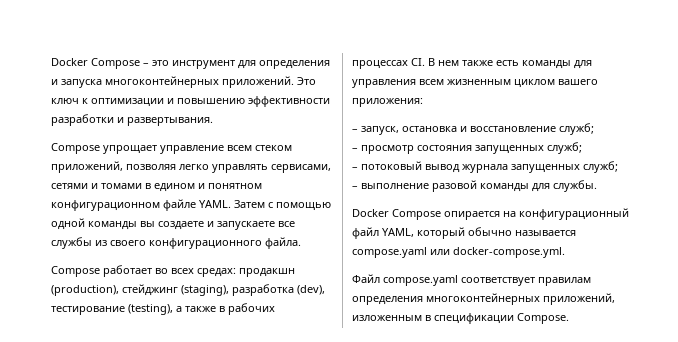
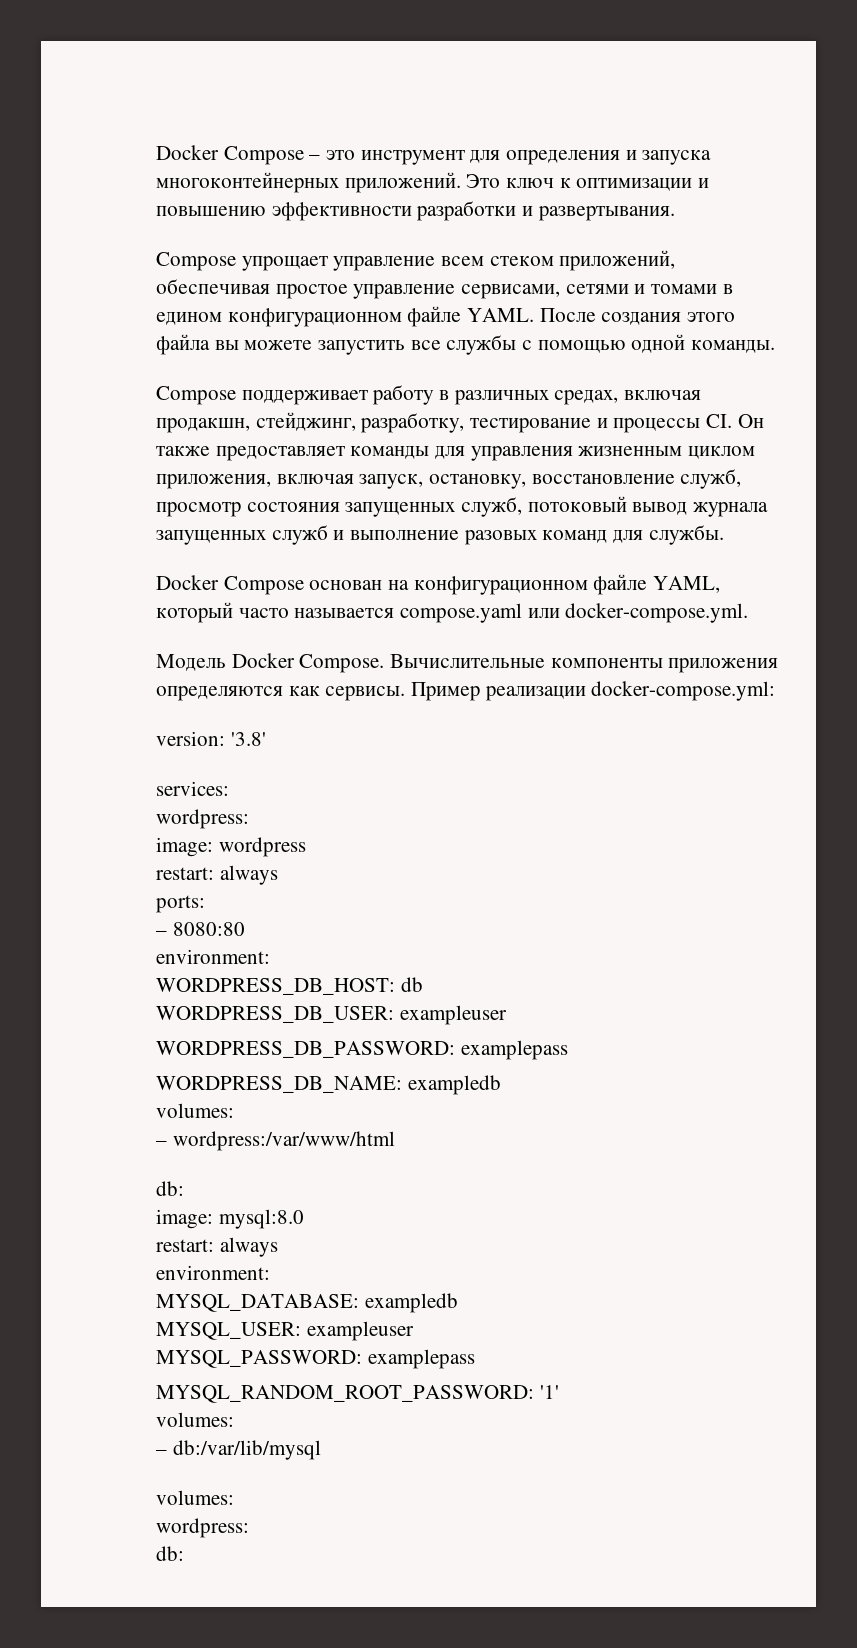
[126,164,268,173] позволяя легко управлять -> [156,279,456,299] обеспечивая простое управление
[198,183,262,189] и понятном -> (222, 318) none
[234,200,331,211] [51,218,295,230] [51,237,301,249] [51,265,295,277] [51,284,325,296] [51,303,275,315] [352,58,519,69] Затем с помощью одной команды вы создаете и запускаете все службы из своего конфигурационного файла. // Compose работает во всех средах: продакшн (production), стейджинг (staging), разработка (dev), тестирование (testing), а также в рабочих процессах CI. В нем также есть -> [539,308,736,325] [156,334,776,355] [156,385,702,405] [156,412,764,433] [156,446,345,461] После создания этого файла вы можете запустить все службы с помощью одной команды. // Compose поддерживает работу в различных средах, включая продакшн, стейджинг, разработку, тестирование и процессы CI. Он также предоставляет
[419,79,444,85] всем -> (573, 453) none
[558,79,598,85] [352,98,423,107] [352,123,594,135] [352,148,358,151] вашего приложения: // – запуск, остановка и восстановление служб; // – -> [156,469,742,489] приложения, включая запуск, остановку, восстановление служб,
[547,142,582,154] [352,167,358,170] служб; // – -> [461,497,523,517] служб,
[583,161,618,173] [352,180,529,192] служб; // – выполнение разовой команды -> [271,525,608,545] служб и выполнение разовых команд
[444,208,629,220] [352,227,379,239] опирается на конфигурационный файл -> [309,574,648,595] основан на конфигурационном файле
[468,227,512,236] обычно -> [238,608,289,618] часто
[352,274,591,286] [352,293,615,305] [352,313,569,324] Файл compose.yaml соответствует правилам определения многоконтейнерных приложений, изложенным в спецификации Compose. -> [156,653,779,673] [156,681,776,701] [156,731,266,746] [156,781,229,796] [156,809,249,829] [156,837,306,857] [156,865,278,885] [156,895,205,913] [156,922,245,936] [156,949,270,964] [156,977,423,995] [156,1005,507,1025] [156,1040,568,1060] [156,1075,501,1095] [156,1103,234,1118] [156,1131,395,1151] [156,1181,184,1196] [156,1209,304,1229] [156,1237,278,1257] [156,1265,270,1280] [156,1293,458,1313] [156,1321,414,1341] [156,1349,475,1369] [156,1385,559,1403] [156,1412,234,1427] [156,1440,321,1460] [156,1490,234,1505] [156,1518,249,1538] [156,1546,184,1561] Модель Docker Compose. Вычислительные компоненты приложения определяются как сервисы. Пример реализации docker-compose.yml: // version: '3.8' // services: // wordpress: // image: wordpress // restart: always // ports: // – 8080:80 // environment: // WORDPRESS_DB_HOST: db // WORDPRESS_DB_USER: exampleuser // WORDPRESS_DB_PASSWORD: examplepass // WORDPRESS_DB_NAME: exampledb // volumes: // – wordpress:/var/www/html // db: // image: mysql:8.0 // restart: always // environment: // MYSQL_DATABASE: exampledb // MYSQL_USER: exampleuser // MYSQL_PASSWORD: examplepass // MYSQL_RANDOM_ROOT_PASSWORD: '1' // volumes: // – db:/var/lib/mysql // volumes: // wordpress: // db:

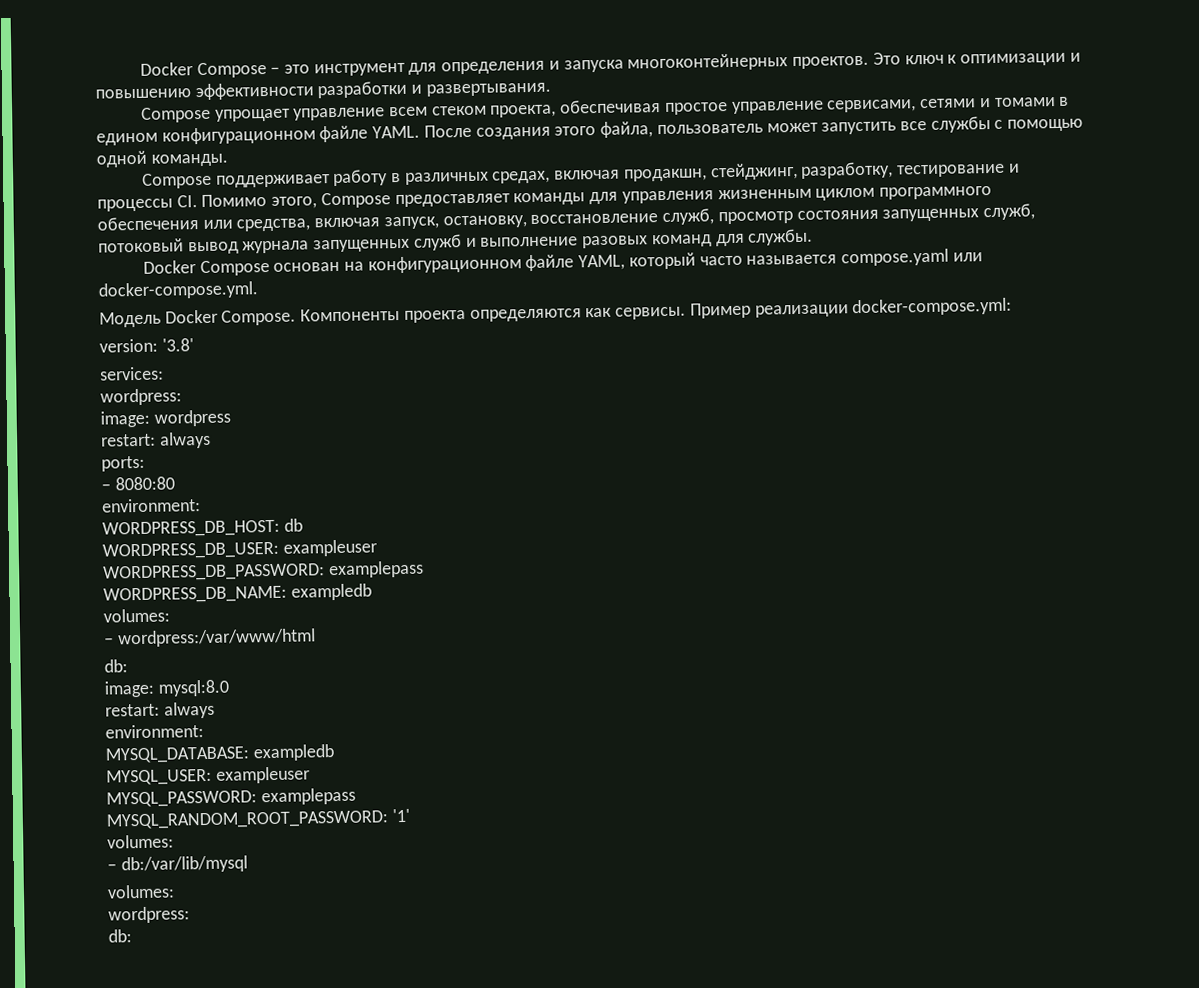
[344,172,461,193] приложений. -> [792,55,870,70] проектов.
[559,250,676,271] приложений, -> [490,104,557,118] проекта,
[156,334,313,355] файла вы можете -> [600,121,818,138] файла, пользователь может
[737,414,764,428] [156,446,210,456] Он также -> [201,192,391,209] Помимо этого, Compose
[156,474,271,489] приложения, -> [878,186,992,200] [97,216,311,232] программного обеспечения или средства,
[390,654,779,673] Вычислительные компоненты приложения -> [300,308,466,323] Компоненты проекта

